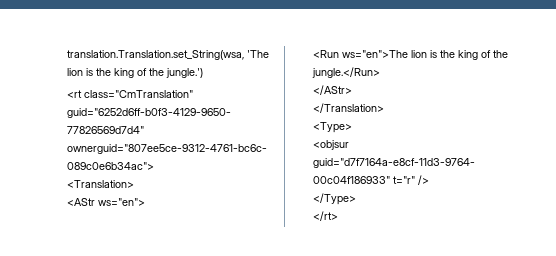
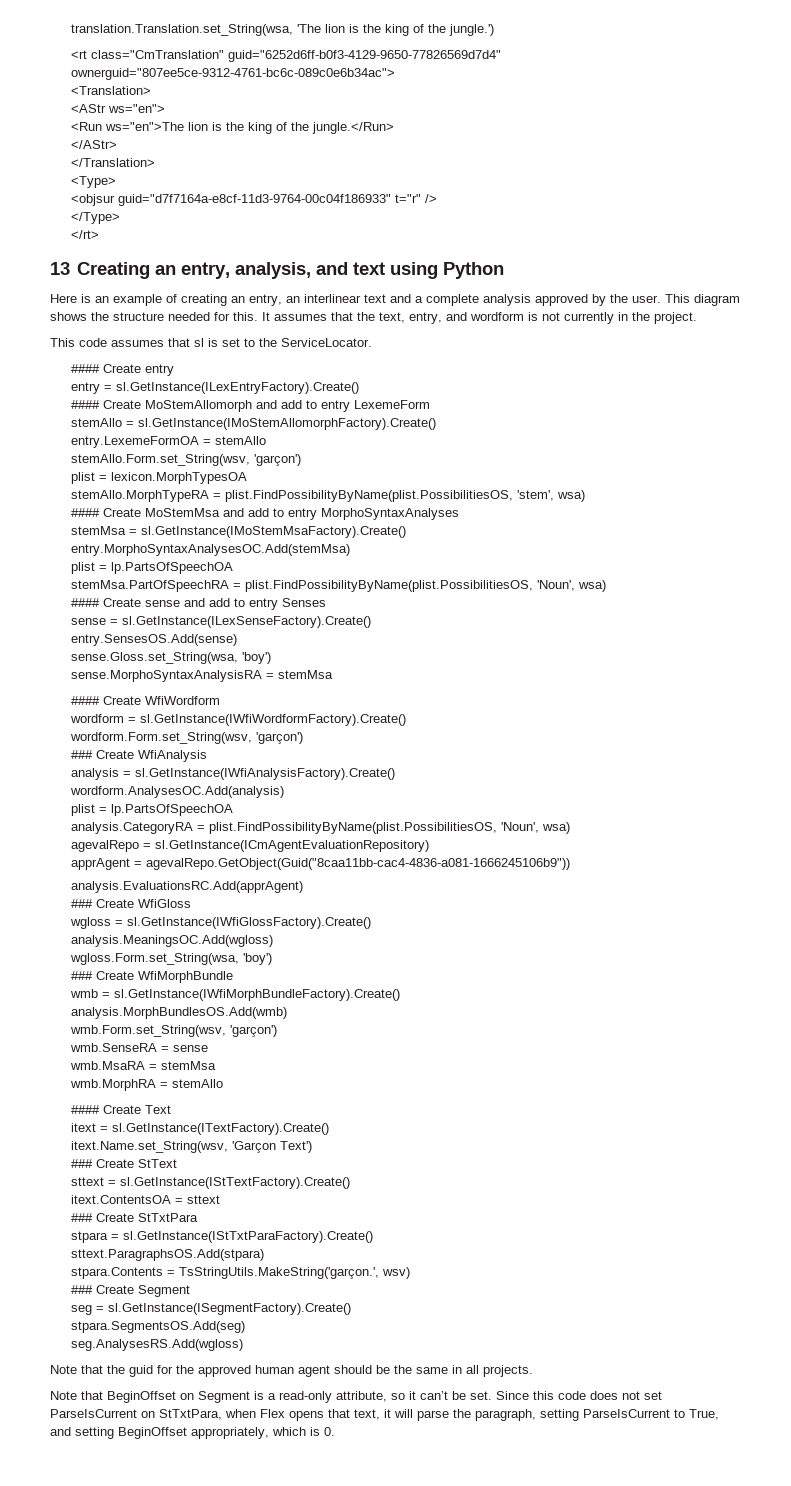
(338, 216) none -> [50,262,504,279] [50,294,740,306] [50,312,697,324] [50,338,372,347] [70,364,174,376] [70,382,359,394] [70,400,430,412] [70,418,436,430] [70,436,266,448] [70,454,301,466] [70,472,247,484] [70,490,585,502] [70,508,459,520] [70,526,406,538] [70,544,350,556] [70,562,233,574] [70,580,606,592] [70,598,326,610] [70,616,371,628] [70,634,237,646] [70,652,271,664] [70,670,333,682] [70,696,220,705] [69,714,406,726] [69,732,303,744] [70,750,207,762] [70,768,395,780] [69,786,284,798] [70,804,233,816] [70,822,570,834] [70,840,429,852] [70,858,570,870] [70,881,303,893] [70,899,191,908] [69,917,371,929] [70,935,273,947] [69,953,272,965] [70,971,233,983] [69,989,400,1001] [70,1007,287,1019] [69,1025,277,1037] [69,1043,208,1052] [69,1061,216,1070] [69,1079,223,1091] [70,1105,171,1114] [70,1123,329,1135] [70,1141,312,1153] [70,1159,177,1168] [70,1177,350,1189] [70,1195,220,1204] [70,1213,198,1222] [70,1231,373,1243] [70,1249,264,1261] [70,1267,410,1279] [70,1285,190,1297] [70,1303,351,1315] [70,1321,245,1333] [70,1339,243,1351] [50,1365,533,1377] [50,1391,662,1403] [50,1409,719,1421] [50,1427,335,1439] // 13 Creating an entry, analysis, and text using Python // Here is an example of creating an entry, an interlinear text and a complete analysis approved by the user. This diagram shows the structure needed for this. It assumes that the text, entry, and wordform is not currently in the project. // This code assumes that sl is set to the ServiceLocator. // #### Create entry // entry = sl.GetInstance(ILexEntryFactory).Create() // #### Create MoStemAllomorph and add to entry LexemeForm // stemAllo = sl.GetInstance(IMoStemAllomorphFactory).Create() // entry.LexemeFormOA = stemAllo // stemAllo.Form.set_String(wsv, 'garçon') // plist = lexicon.MorphTypesOA // stemAllo.MorphTypeRA = plist.FindPossibilityByName(plist.PossibilitiesOS, 'stem', wsa) // #### Create MoStemMsa and add to entry MorphoSyntaxAnalyses // stemMsa = sl.GetInstance(IMoStemMsaFactory).Create() // entry.MorphoSyntaxAnalysesOC.Add(stemMsa) // plist = lp.PartsOfSpeechOA // stemMsa.PartOfSpeechRA = plist.FindPossibilityByName(plist.PossibilitiesOS, 'Noun', wsa) // #### Create sense and add to entry Senses // sense = sl.GetInstance(ILexSenseFactory).Create() // entry.SensesOS.Add(sense) // sense.Gloss.set_String(wsa, 'boy') // sense.MorphoSyntaxAnalysisRA = stemMsa // #### Create WfiWordform // wordform = sl.GetInstance(IWfiWordformFactory).Create() // wordform.Form.set_String(wsv, 'garçon') // ### Create WfiAnalysis // analysis = sl.GetInstance(IWfiAnalysisFactory).Create() // wordform.AnalysesOC.Add(analysis) // plist = lp.PartsOfSpeechOA // analysis.CategoryRA = plist.FindPossibilityByName(plist.PossibilitiesOS, 'Noun', wsa) // agevalRepo = sl.GetInstance(ICmAgentEvaluationRepository) // apprAgent = agevalRepo.GetObject(Guid("8caa11bb-cac4-4836-a081-1666245106b9")) // analysis.EvaluationsRC.Add(apprAgent) // ### Create WfiGloss // wgloss = sl.GetInstance(IWfiGlossFactory).Create() // analysis.MeaningsOC.Add(wgloss) // wgloss.Form.set_String(wsa, 'boy') // ### Create WfiMorphBundle // wmb = sl.GetInstance(IWfiMorphBundleFactory).Create() // analysis.MorphBundlesOS.Add(wmb) // wmb.Form.set_String(wsv, 'garçon') // wmb.SenseRA = sense // wmb.MsaRA = stemMsa // wmb.MorphRA = stemAllo // #### Create Text // itext = sl.GetInstance(ITextFactory).Create() // itext.Name.set_String(wsv, 'Garçon Text') // ### Create StText // sttext = sl.GetInstance(IStTextFactory).Create() // itext.ContentsOA = sttext // ### Create StTxtPara // stpara = sl.GetInstance(IStTxtParaFactory).Create() // sttext.ParagraphsOS.Add(stpara) // stpara.Contents = TsStringUtils.MakeString('garçon.', wsv) // ### Create Segment // seg = sl.GetInstance(ISegmentFactory).Create() // stpara.SegmentsOS.Add(seg) // seg.AnalysesRS.Add(wgloss) // Note that the guid for the approved human agent should be the same in all projects. // Note that BeginOffset on Segment is a read-only attribute, so it can’t be set. Since this code does not set ParseIsCurrent on StTxtPara, when Flex opens that text, it will parse the paragraph, setting ParseIsCurrent to True, and setting BeginOffset appropriately, which is 0.

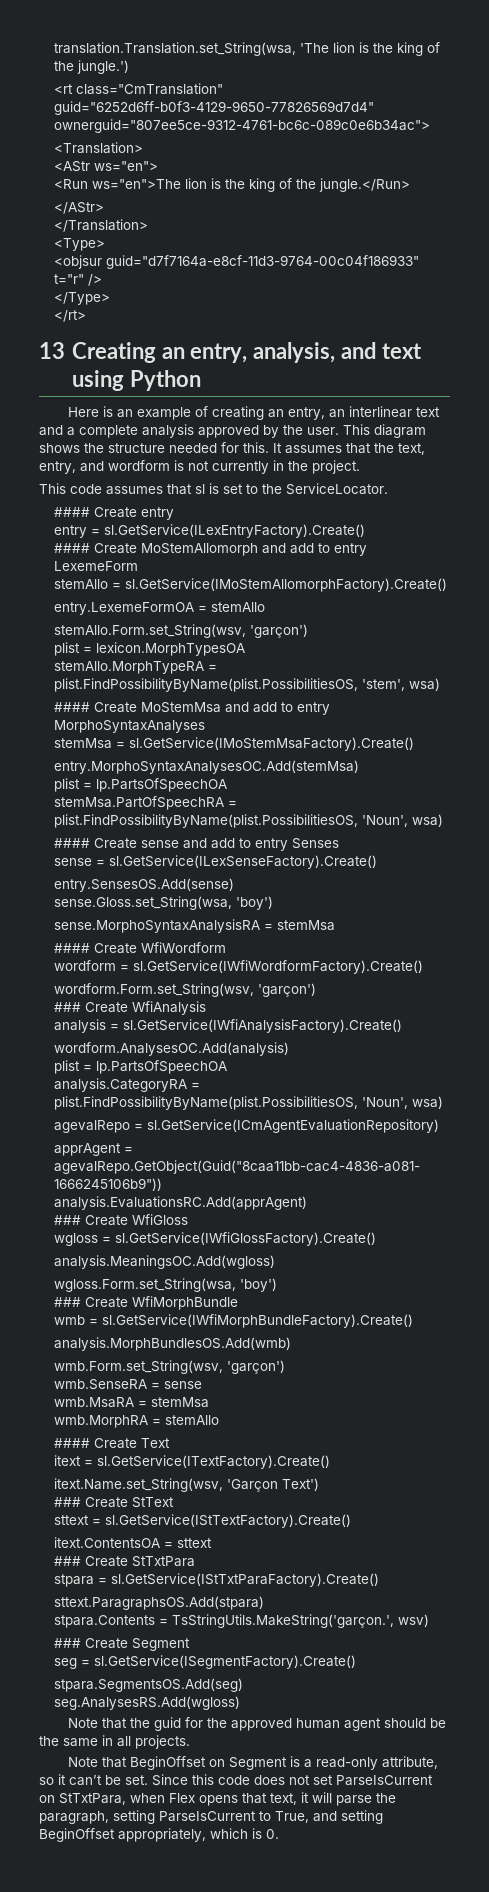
[115,382,359,394] sl.GetInstance(ILexEntryFactory).Create() -> [104,524,366,538] sl.GetService(ILexEntryFactory).Create()
[137,418,436,430] sl.GetInstance(IMoStemAllomorphFactory).Create() -> [125,578,448,592] sl.GetService(IMoStemAllomorphFactory).Create()
[140,526,406,538] sl.GetInstance(IMoStemMsaFactory).Create() -> [129,737,415,751] sl.GetService(IMoStemMsaFactory).Create()
[121,616,371,628] sl.GetInstance(ILexSenseFactory).Create() -> [109,855,378,869] sl.GetService(ILexSenseFactory).Create()
[139,714,406,726] sl.GetInstance(IWfiWordformFactory).Create() -> [133,960,424,974] sl.GetService(IWfiWordformFactory).Create()
[134,768,395,780] sl.GetInstance(IWfiAnalysisFactory).Create() -> [123,1019,403,1033] sl.GetService(IWfiAnalysisFactory).Create()
[154,840,429,852] sl.GetInstance(ICmAgentEvaluationRepository) -> [147,1119,440,1133] sl.GetService(ICmAgentEvaluationRepository)
[126,917,371,929] sl.GetInstance(IWfiGlossFactory).Create() -> [115,1232,377,1246] sl.GetService(IWfiGlossFactory).Create()
[113,989,400,1001] sl.GetInstance(IWfiMorphBundleFactory).Create() -> [102,1314,414,1328] sl.GetService(IWfiMorphBundleFactory).Create()
[111,1123,329,1135] sl.GetInstance(ITextFactory).Create() -> [97,1455,331,1469] sl.GetService(ITextFactory).Create()
[119,1177,350,1189] sl.GetInstance(IStTextFactory).Create() -> [105,1514,352,1528] sl.GetService(IStTextFactory).Create()
[122,1231,373,1243] sl.GetInstance(IStTxtParaFactory).Create() -> [111,1573,380,1587] sl.GetService(IStTxtParaFactory).Create()
[107,1303,351,1315] sl.GetInstance(ISegmentFactory).Create() -> [94,1655,357,1669] sl.GetService(ISegmentFactory).Create()

